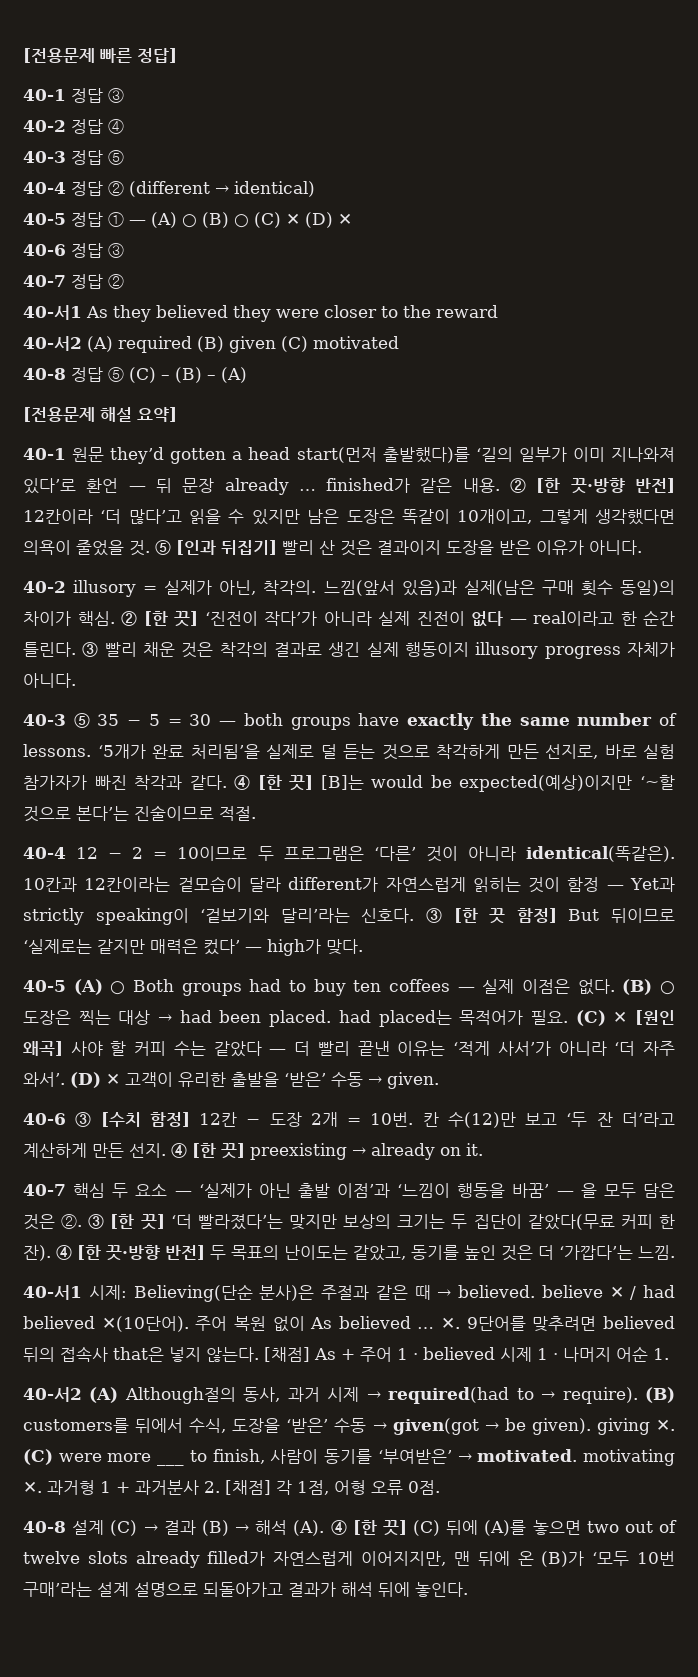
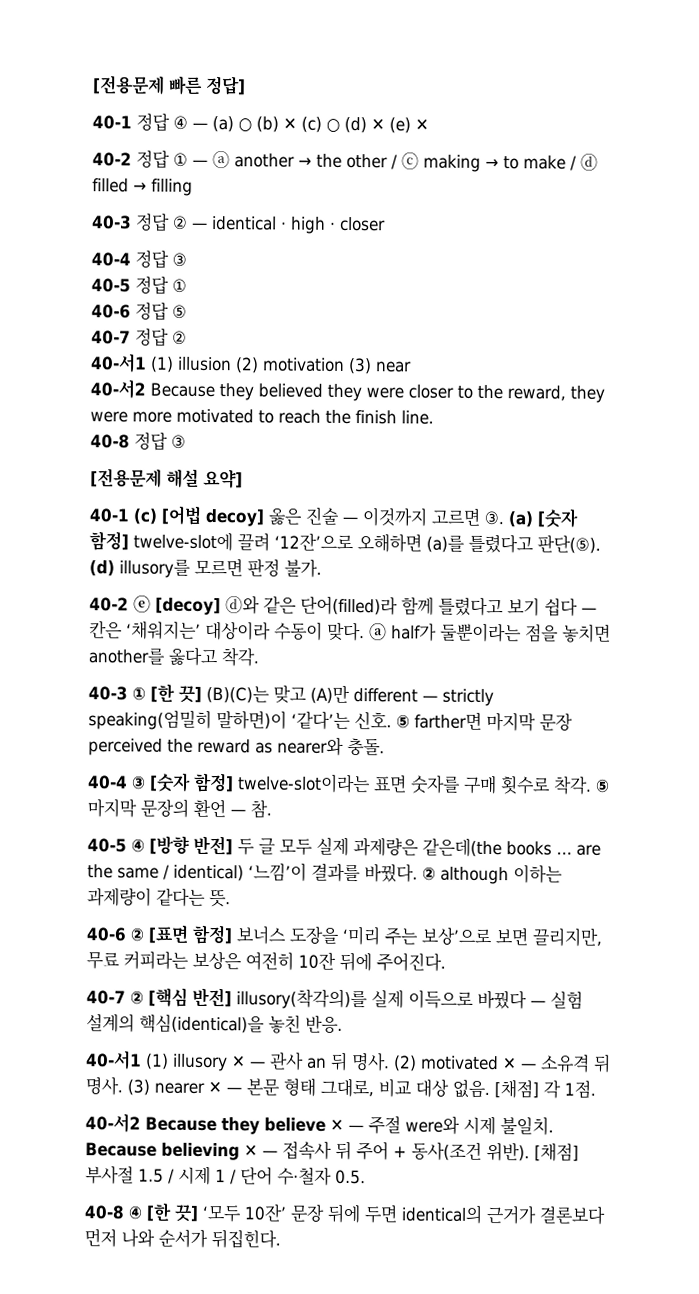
[108,88,124,103] [23,119,124,134] [23,150,124,165] [23,181,315,197] [23,212,352,228] ③ // 40-2 정답 ④ // 40-3 정답 ⑤ // 40-4 정답 ② (different → identical) // 40-5 정답 ① — (A) ○ (B) ○ (C) ✕ (D) ✕ -> [173,115,429,134] [92,150,598,172] [92,178,193,196] [91,213,386,234] [91,250,187,269] [91,276,187,295] ④ — (a) ○ (b) ✕ (c) ○ (d) ✕ (e) ✕ // 40-2 정답 ① — ⓐ another → the other / ⓒ making → to make / ⓓ filled → filling // 40-3 정답 ② — identical · high · closer // 40-4 정답 ③ // 40-5 정답 ①
[108,243,124,258] ③ -> [172,304,187,319] ⑤
[86,306,108,318] As -> [150,356,412,375] [90,379,215,399] (1) illusion (2) motivation (3) near // 40-서2 Because
[436,305,498,318] [23,336,399,353] [23,367,247,383] [23,407,177,422] [23,447,675,464] [23,478,675,495] [23,509,676,525] [23,540,642,556] [23,580,675,597] [23,610,675,627] [23,642,675,659] [23,673,76,688] [23,713,677,730] [23,744,675,760] [23,775,675,792] [23,805,256,822] [23,846,675,862] [23,876,675,893] [23,908,676,925] [23,939,363,956] [23,979,675,996] [23,1010,675,1027] [23,1041,676,1057] [23,1072,439,1089] [23,1112,675,1128] [23,1143,483,1160] [23,1183,675,1198] [23,1214,675,1230] [23,1245,675,1261] [23,1284,675,1302] [23,1316,675,1332] [23,1346,669,1362] [23,1387,675,1404] [23,1418,675,1435] [23,1449,152,1465] [157,1462,185,1466] [189,1449,675,1466] [23,1480,440,1495] [23,1520,677,1536] [23,1551,676,1568] [23,1582,468,1597] reward // 40-서2 (A) required (B) given (C) motivated // 40-8 정답 ⑤ (C) – (B) – (A) // [전용문제 해설 요약] // 40-1 원문 they’d gotten a head start(먼저 출발했다)를 ‘길의 일부가 이미 지나와져 있다’로 환언 — 뒤 문장 already … finished가 같은 내용. ② [한 끗·방향 반전] 12칸이라 ‘더 많다’고 읽을 수 있지만 남은 도장은 똑같이 10개이고, 그렇게 생각했다면 의욕이 줄었을 것. ⑤ [인과 뒤집기] 빨리 산 것은 결과이지 도장을 받은 이유가 아니다. // 40-2 illusory = 실제가 아닌, 착각의. 느낌(앞서 있음)과 실제(남은 구매 횟수 동일)의 차이가 핵심. ② [한 끗] ‘진전이 작다’가 아니라 실제 진전이 없다 — real이라고 한 순간 틀린다. ③ 빨리 채운 것은 착각의 결과로 생긴 실제 행동이지 illusory progress 자체가 아니다. // 40-3 ⑤ 35 − 5 = 30 — both groups have exactly the same number of lessons. ‘5개가 완료 처리됨’을 실제로 덜 듣는 것으로 착각하게 만든 선지로, 바로 실험 참가자가 빠진 착각과 같다. ④ [한 끗] [B]는 would be expected(예상)이지만 ‘~할 것으로 본다’는 진술이므로 적절. // 40-4 12 − 2 = 10이므로 두 프로그램은 ‘다른’ 것이 아니라 identical(똑같은). 10칸과 12칸이라는 겉모습이 달라 different가 자연스럽게 읽히는 것이 함정 — Yet과 strictly speaking이 ‘겉보기와 달리’라는 신호다. ③ [한 끗 함정] But 뒤이므로 ‘실제로는 같지만 매력은 컸다’ — high가 맞다. // 40-5 (A) ○ Both groups had to buy ten coffees — 실제 이점은 없다. (B) ○ 도장은 찍는 대상 → had been placed. had placed는 목적어가 필요. (C) ✕ [원인 왜곡] 사야 할 커피 수는 같았다 — 더 빨리 끝낸 이유는 ‘적게 사서’가 아니라 ‘더 자주 와서’. (D) ✕ 고객이 유리한 출발을 ‘받은’ 수동 → given. // 40-6 ③ [수치 함정] 12칸 − 도장 2개 = 10번. 칸 수(12)만 보고 ‘두 잔 더’라고 계산하게 만든 선지. ④ [한 끗] preexisting → already on it. // 40-7 핵심 두 요소 — ‘실제가 아닌 출발 이점’과 ‘느낌이 행동을 바꿈’ — 을 모두 담은 것은 ②. ③ [한 끗] ‘더 빨라졌다’는 맞지만 보상의 크기는 두 집단이 같았다(무료 커피 한 잔). ④ [한 끗·방향 반전] 두 목표의 난이도는 같았고, 동기를 높인 것은 더 ‘가깝다’는 느낌. // 40-서1 시제: Believing(단순 분사)은 주절과 같은 때 → believed. believe ✕ / had believed ✕(10단어). 주어 복원 없이 As believed … ✕. 9단어를 맞추려면 believed 뒤의 접속사 that은 넣지 않는다. [채점] As + 주어 1 · believed 시제 1 · 나머지 어순 1. // 40-서2 (A) Although절의 동사, 과거 시제 → required(had to → require). (B) customers를 뒤에서 수식, 도장을 ‘받은’ 수동 → given(got → be given). giving ✕. (C) were more ___ to finish, 사람이 동기를 ‘부여받은’ → motivated. motivating ✕. 과거형 1 + 과거분사 2. [채점] 각 1점, 어형 오류 0점. // 40-8 설계 (C) → 결과 (B) → 해석 (A). ④ [한 끗] (C) 뒤에 (A)를 놓으면 two out of twelve slots already filled가 자연스럽게 이어지지만, 맨 뒤에 온 (B)가 ‘모두 10번 구매’라는 설계 설명으로 되돌아가고 결과가 해석 뒤에 놓인다. -> [507,385,605,403] [90,408,434,425] [90,432,186,451] [90,468,243,489] [89,505,578,528] [89,531,601,554] [89,557,322,578] [89,595,597,617] [89,620,611,643] [88,647,259,667] [88,683,494,707] [88,709,573,732] [88,736,385,756] [87,772,610,795] [87,798,272,819] [87,835,601,858] [87,862,563,885] [87,887,231,908] [86,924,602,947] [86,951,446,972] [86,987,583,1010] [86,1013,343,1034] [85,1050,611,1073] [85,1076,596,1099] [85,1113,554,1136] [85,1140,579,1162] [85,1165,366,1186] [84,1202,606,1225] [84,1228,281,1249] reward, they were more motivated to reach the finish line. // 40-8 정답 ③ // [전용문제 해설 요약] // 40-1 (c) [어법 decoy] 옳은 진술 — 이것까지 고르면 ③. (a) [숫자 함정] twelve-slot에 끌려 ‘12잔’으로 오해하면 (a)를 틀렸다고 판단(⑤). (d) illusory를 모르면 판정 불가. // 40-2 ⓔ [decoy] ⓓ와 같은 단어(filled)라 함께 틀렸다고 보기 쉽다 — 칸은 ‘채워지는’ 대상이라 수동이 맞다. ⓐ half가 둘뿐이라는 점을 놓치면 another를 옳다고 착각. // 40-3 ① [한 끗] (B)(C)는 맞고 (A)만 different — strictly speaking(엄밀히 말하면)이 ‘같다’는 신호. ⑤ farther면 마지막 문장 perceived the reward as nearer와 충돌. // 40-4 ③ [숫자 함정] twelve-slot이라는 표면 숫자를 구매 횟수로 착각. ⑤ 마지막 문장의 환언 — 참. // 40-5 ④ [방향 반전] 두 글 모두 실제 과제량은 같은데(the books … are the same / identical) ‘느낌’이 결과를 바꿨다. ② although 이하는 과제량이 같다는 뜻. // 40-6 ② [표면 함정] 보너스 도장을 ‘미리 주는 보상’으로 보면 끌리지만, 무료 커피라는 보상은 여전히 10잔 뒤에 주어진다. // 40-7 ② [핵심 반전] illusory(착각의)를 실제 이득으로 바꿨다 — 실험 설계의 핵심(identical)을 놓친 반응. // 40-서1 (1) illusory ✕ — 관사 an 뒤 명사. (2) motivated ✕ — 소유격 뒤 명사. (3) nearer ✕ — 본문 형태 그대로, 비교 대상 없음. [채점] 각 1점. // 40-서2 Because they believe ✕ — 주절 were와 시제 불일치. Because believing ✕ — 접속사 뒤 주어 + 동사(조건 위반). [채점] 부사절 1.5 / 시제 1 / 단어 수·철자 0.5. // 40-8 ④ [한 끗] ‘모두 10잔’ 문장 뒤에 두면 identical의 근거가 결론보다 먼저 나와 순서가 뒤집힌다.

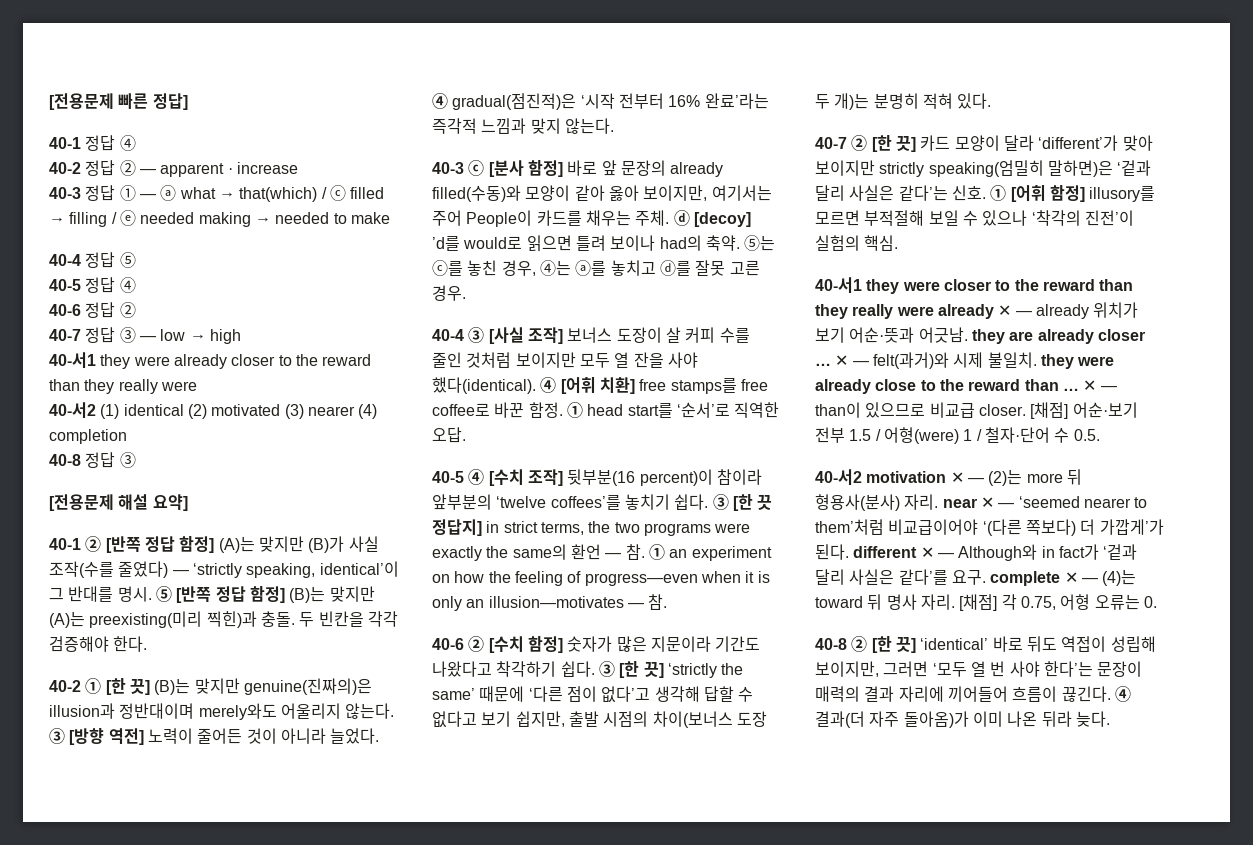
[192,116,429,134] [92,150,598,172] [92,178,193,196] [91,213,386,234] — (a) ○ (b) ✕ (c) ○ (d) ✕ (e) ✕ // 40-2 정답 ① — ⓐ another → the other / ⓒ making → to make / ⓓ filled → filling // 40-3 정답 ② — identical · high · closer -> [49,160,298,177] [49,185,385,202] [49,210,390,227] // 40-2 정답 ② — apparent · increase // 40-3 정답 ① — ⓐ what → that(which) / ⓒ filled → filling / ⓔ needed making → needed to make
[172,252,187,267] ③ -> [119,252,136,268] ⑤
[172,278,187,293] ① -> [119,277,136,293] ④
[172,304,187,319] ⑤ -> [119,302,136,318] ②
[172,330,187,345] [90,353,412,375] [90,379,605,403] [90,408,434,425] ② // 40-서1 (1) illusion (2) motivation (3) near // 40-서2 Because they believed they were closer to the reward, they were more motivated to reach the finish line. -> [119,327,241,344] [49,352,372,369] [49,379,197,394] [49,402,378,419] [49,429,127,444] ③ — low → high // 40-서1 they were already closer to the reward than they really were // 40-서2 (1) identical (2) motivated (3) nearer (4) completion
[133,505,578,528] [89,531,601,554] [89,557,322,578] [89,595,597,617] [89,620,611,643] [88,647,259,667] [88,683,494,707] [88,709,573,732] [88,736,385,756] [87,772,610,795] [87,798,272,819] [87,835,601,858] [87,862,563,885] [87,887,231,908] [86,924,602,947] [86,951,446,972] [86,987,583,1010] [86,1013,343,1034] [85,1050,611,1073] [85,1076,596,1099] [85,1113,554,1136] [85,1140,579,1162] [85,1165,366,1186] [84,1202,606,1225] [84,1228,281,1249] (c) [어법 decoy] 옳은 진술 — 이것까지 고르면 ③. (a) [숫자 함정] twelve-slot에 끌려 ‘12잔’으로 오해하면 (a)를 틀렸다고 판단(⑤). (d) illusory를 모르면 판정 불가. // 40-2 ⓔ [decoy] ⓓ와 같은 단어(filled)라 함께 틀렸다고 보기 쉽다 — 칸은 ‘채워지는’ 대상이라 수동이 맞다. ⓐ half가 둘뿐이라는 점을 놓치면 another를 옳다고 착각. // 40-3 ① [한 끗] (B)(C)는 맞고 (A)만 different — strictly speaking(엄밀히 말하면)이 ‘같다’는 신호. ⑤ farther면 마지막 문장 perceived the reward as nearer와 충돌. // 40-4 ③ [숫자 함정] twelve-slot이라는 표면 숫자를 구매 횟수로 착각. ⑤ 마지막 문장의 환언 — 참. // 40-5 ④ [방향 반전] 두 글 모두 실제 과제량은 같은데(the books … are the same / identical) ‘느낌’이 결과를 바꿨다. ② although 이하는 과제량이 같다는 뜻. // 40-6 ② [표면 함정] 보너스 도장을 ‘미리 주는 보상’으로 보면 끌리지만, 무료 커피라는 보상은 여전히 10잔 뒤에 주어진다. // 40-7 ② [핵심 반전] illusory(착각의)를 실제 이득으로 바꿨다 — 실험 설계의 핵심(identical)을 놓친 반응. // 40-서1 (1) illusory ✕ — 관사 an 뒤 명사. (2) motivated ✕ — 소유격 뒤 명사. (3) nearer ✕ — 본문 형태 그대로, 비교 대상 없음. [채점] 각 1점. // 40-서2 Because they believe ✕ — 주절 were와 시제 불일치. Because believing ✕ — 접속사 뒤 주어 + 동사(조건 위반). [채점] 부사절 1.5 / 시제 1 / 단어 수·철자 0.5. // 40-8 ④ [한 끗] ‘모두 10잔’ 문장 뒤에 두면 identical의 근거가 결론보다 먼저 나와 순서가 뒤집힌다. -> [85,536,379,553] [49,561,399,578] [49,586,375,603] [49,611,398,628] [49,636,148,652] [49,678,372,695] [49,703,395,720] [49,728,380,745] [432,93,769,110] [432,118,614,134] [432,160,724,177] [432,185,772,202] [432,210,751,227] [432,235,776,252] [432,260,760,276] [432,285,466,301] [432,327,750,344] [432,352,698,368] [432,377,768,394] [432,402,780,418] [432,427,466,443] [432,469,762,486] [432,494,773,511] [432,519,751,536] [432,544,772,561] [432,571,770,586] [432,594,668,611] [432,636,761,653] [432,661,744,678] [432,686,754,703] [432,711,767,728] [815,93,992,110] [815,135,1153,152] [815,160,1152,177] [815,185,1156,202] [815,210,1134,226] [815,235,899,251] [815,277,1134,294] [815,302,1139,319] [815,327,1145,344] [815,352,1115,369] [815,379,1117,394] [815,402,1138,419] [815,427,1100,444] [815,469,1082,486] [815,494,1148,511] [815,519,1164,536] [815,544,1138,561] [815,569,1137,586] [815,594,1157,611] [815,636,1156,653] [815,661,1143,677] [815,686,1131,702] [815,711,1110,728] ② [반쪽 정답 함정] (A)는 맞지만 (B)가 사실 조작(수를 줄였다) — ‘strictly speaking, identical’이 그 반대를 명시. ⑤ [반쪽 정답 함정] (B)는 맞지만 (A)는 preexisting(미리 찍힌)과 충돌. 두 빈칸을 각각 검증해야 한다. // 40-2 ① [한 끗] (B)는 맞지만 genuine(진짜의)은 illusion과 정반대이며 merely와도 어울리지 않는다. ③ [방향 역전] 노력이 줄어든 것이 아니라 늘었다. ④ gradual(점진적)은 ‘시작 전부터 16% 완료’라는 즉각적 느낌과 맞지 않는다. // 40-3 ⓒ [분사 함정] 바로 앞 문장의 already filled(수동)와 모양이 같아 옳아 보이지만, 여기서는 주어 People이 카드를 채우는 주체. ⓓ [decoy] ’d를 would로 읽으면 틀려 보이나 had의 축약. ⑤는 ⓒ를 놓친 경우, ④는 ⓐ를 놓치고 ⓓ를 잘못 고른 경우. // 40-4 ③ [사실 조작] 보너스 도장이 살 커피 수를 줄인 것처럼 보이지만 모두 열 잔을 사야 했다(identical). ④ [어휘 치환] free stamps를 free coffee로 바꾼 함정. ① head start를 ‘순서’로 직역한 오답. // 40-5 ④ [수치 조작] 뒷부분(16 percent)이 참이라 앞부분의 ‘twelve coffees’를 놓치기 쉽다. ③ [한 끗 정답지] in strict terms, the two programs were exactly the same의 환언 — 참. ① an experiment on how the feeling of progress—even when it is only an illusion—motivates — 참. // 40-6 ② [수치 함정] 숫자가 많은 지문이라 기간도 나왔다고 착각하기 쉽다. ③ [한 끗] ‘strictly the same’ 때문에 ‘다른 점이 없다’고 생각해 답할 수 없다고 보기 쉽지만, 출발 시점의 차이(보너스 도장 두 개)는 분명히 적혀 있다. // 40-7 ② [한 끗] 카드 모양이 달라 ‘different’가 맞아 보이지만 strictly speaking(엄밀히 말하면)은 ‘겉과 달리 사실은 같다’는 신호. ① [어휘 함정] illusory를 모르면 부적절해 보일 수 있으나 ‘착각의 진전’이 실험의 핵심. // 40-서1 they were closer to the reward than they really were already ✕ — already 위치가 보기 어순·뜻과 어긋남. they are already closer … ✕ — felt(과거)와 시제 불일치. they were already close to the reward than … ✕ — than이 있으므로 비교급 closer. [채점] 어순·보기 전부 1.5 / 어형(were) 1 / 철자·단어 수 0.5. // 40-서2 motivation ✕ — (2)는 more 뒤 형용사(분사) 자리. near ✕ — ‘seemed nearer to them’처럼 비교급이어야 ‘(다른 쪽보다) 더 가깝게’가 된다. different ✕ — Although와 in fact가 ‘겉과 달리 사실은 같다’를 요구. complete ✕ — (4)는 toward 뒤 명사 자리. [채점] 각 0.75, 어형 오류는 0. // 40-8 ② [한 끗] ‘identical’ 바로 뒤도 역접이 성립해 보이지만, 그러면 ‘모두 열 번 사야 한다’는 문장이 매력의 결과 자리에 끼어들어 흐름이 끊긴다. ④ 결과(더 자주 돌아옴)가 이미 나온 뒤라 늦다.

